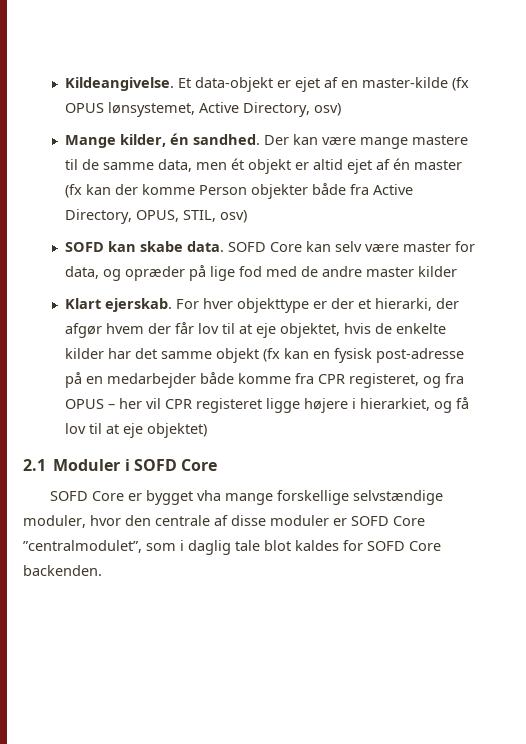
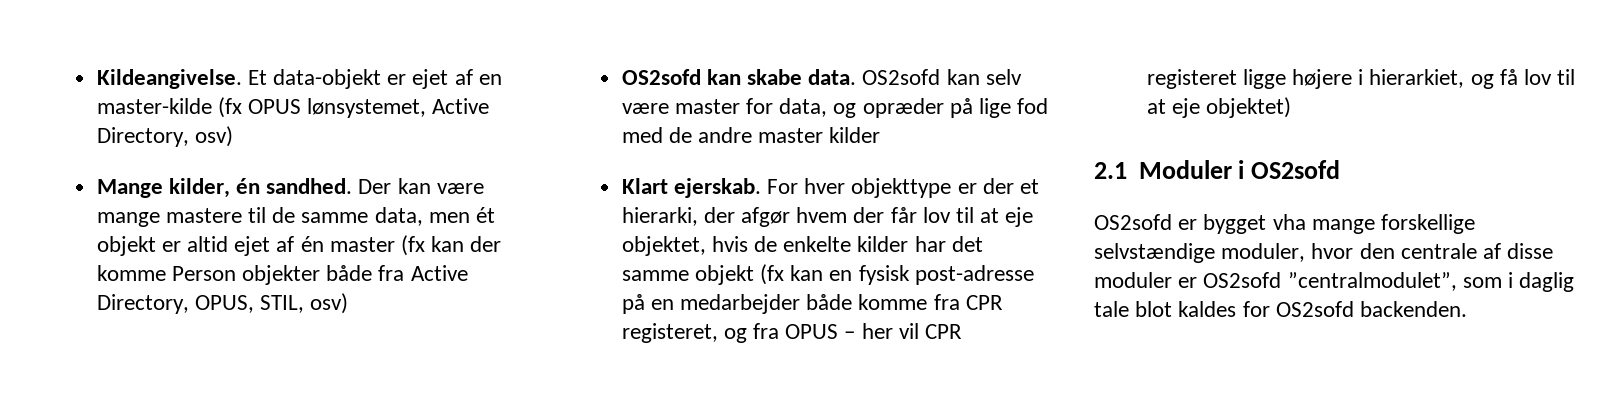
[64,242,104,252] SOFD -> [621,69,701,85] OS2sofd
[227,242,302,252] SOFD Core -> [862,69,941,85] OS2sofd
[133,459,218,471] [50,491,125,501] SOFD Core // SOFD Core -> [1251,160,1341,179] [1094,214,1172,230] OS2sofd // OS2sofd
[351,516,425,526] SOFD Core -> [1203,272,1282,288] OS2sofd
[367,541,441,551] SOFD Core -> [1275,301,1354,317] OS2sofd

